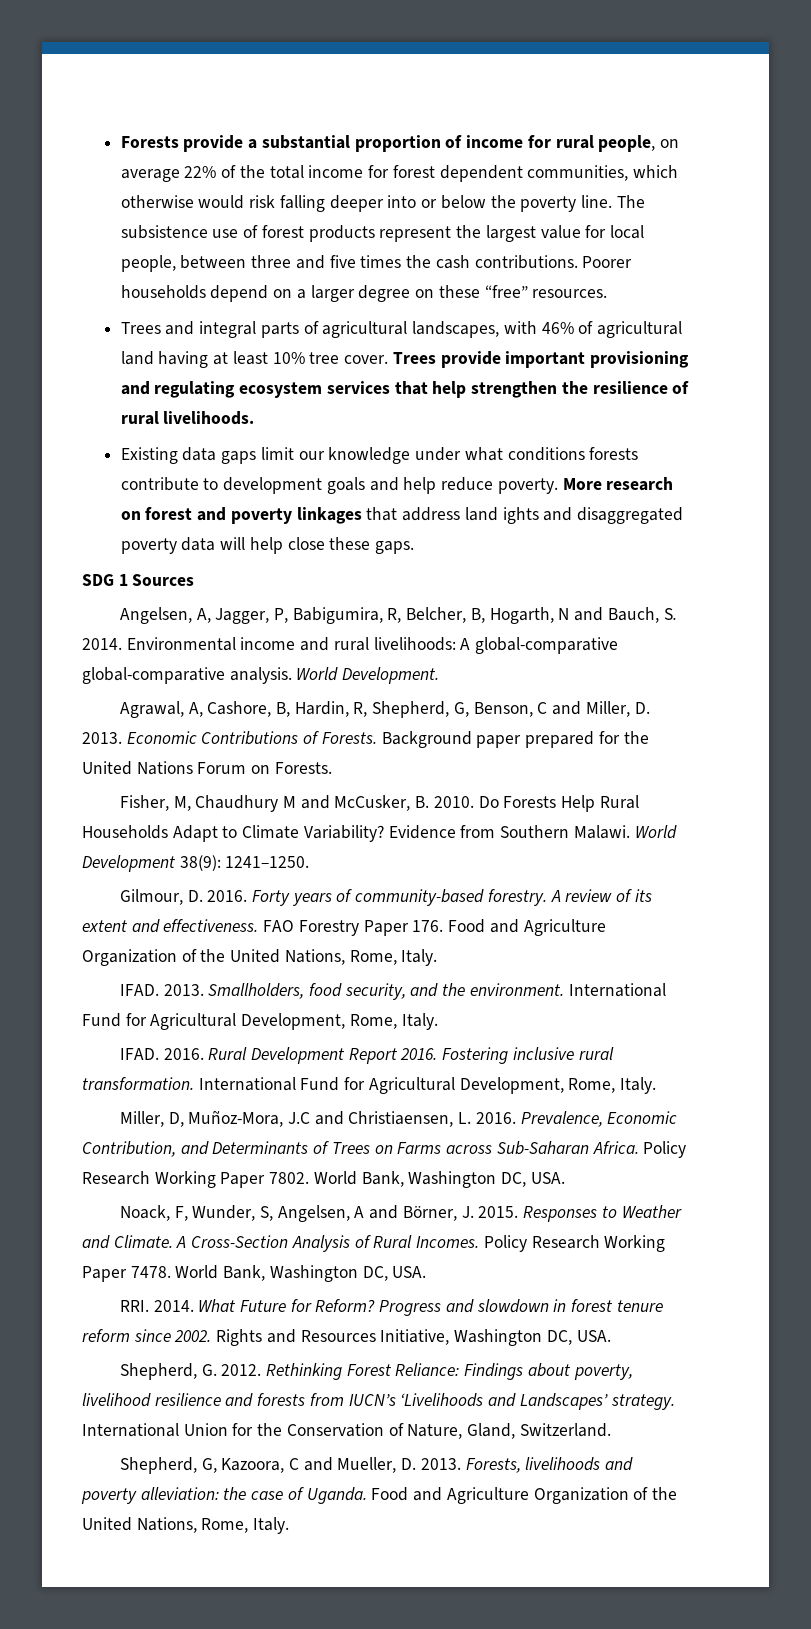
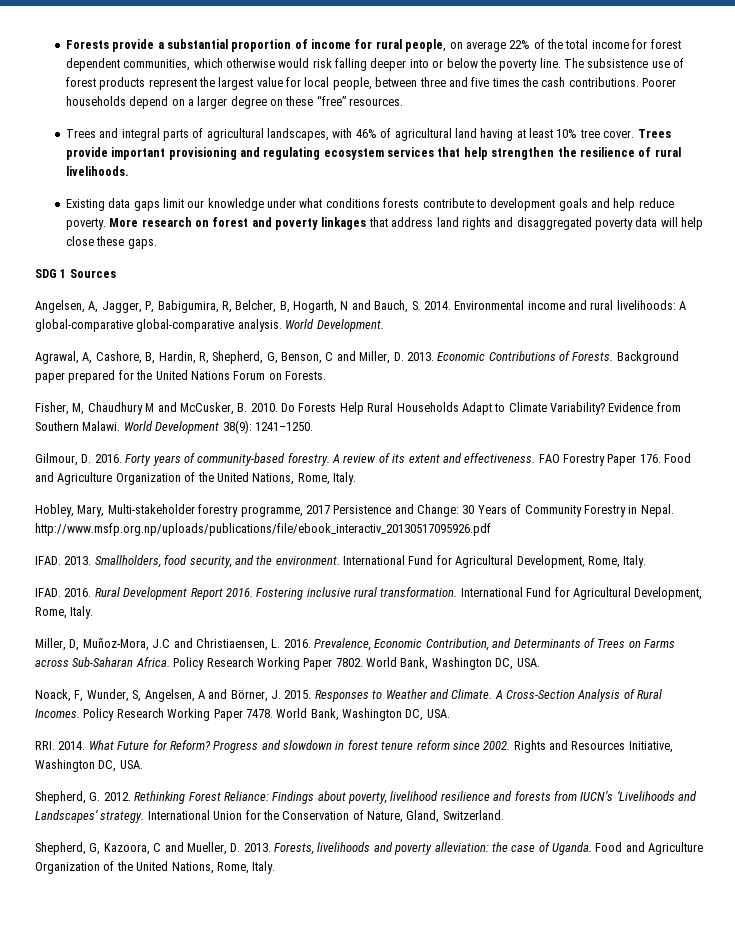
[502,507,539,524] ights -> [461,217,491,230] rights
(438, 957) none -> [35,504,674,517] [35,523,491,536] // Hobley, Mary, Multi-stakeholder forestry programme, 2017 Persistence and Change: 30 Years of Community Forestry in Nepal. http://www.msfp.org.np/uploads/publications/file/ebook_interactiv_20130517095926.pdf

